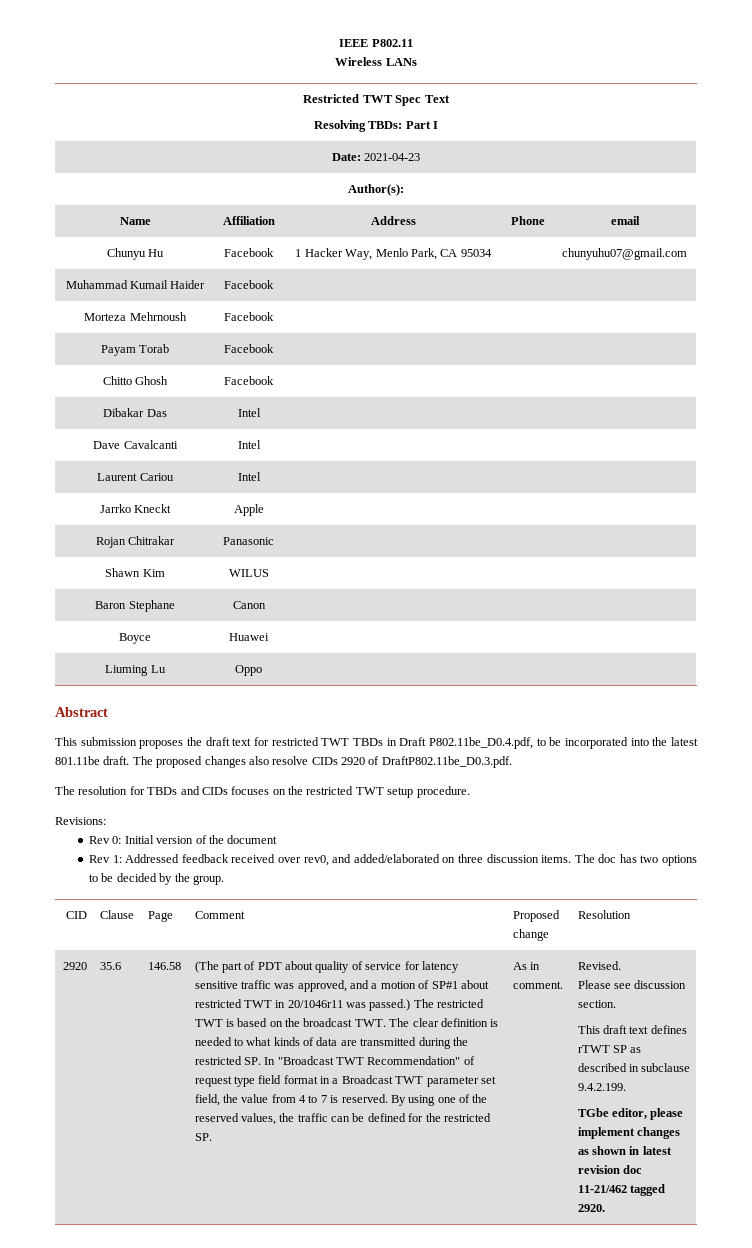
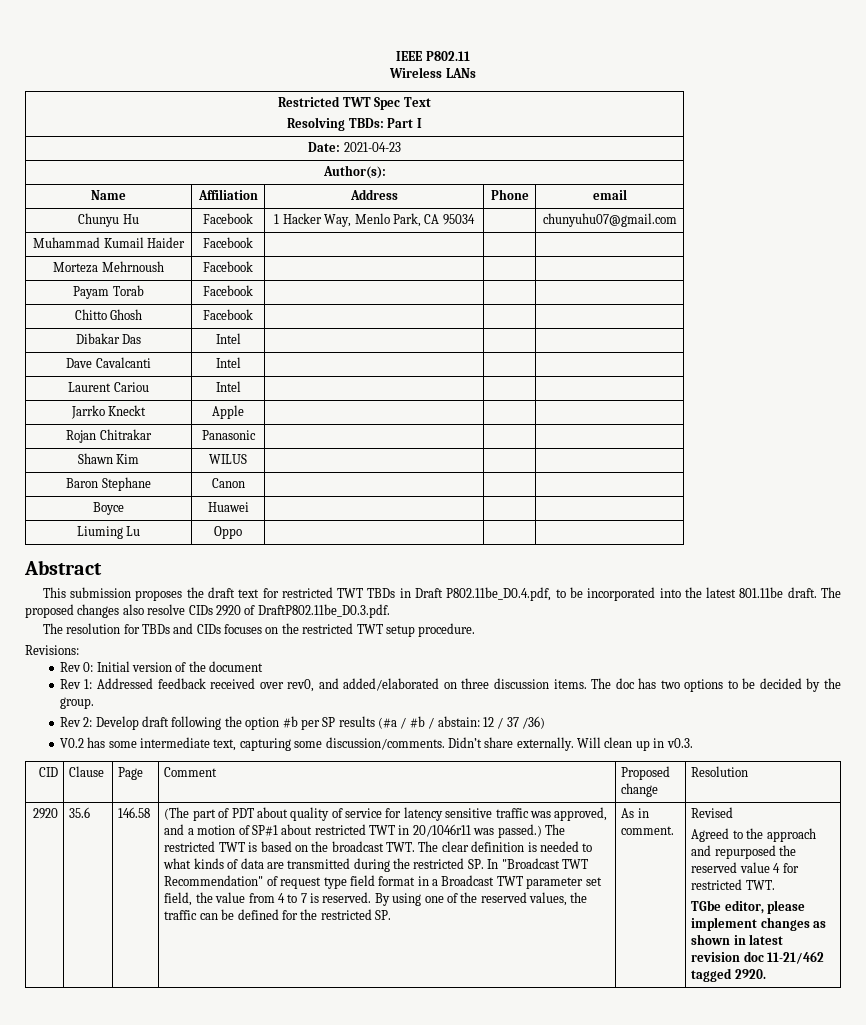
(224, 880) none -> [59,716,546,730] [59,737,693,751] // Rev 2: Develop draft following the option #b per SP results (#a / #b / abstain: 12 / 37 /36) // V0.2 has some intermediate text, capturing some discussion/comments. Didn’t share externally. Will clean up in v0.3.
[577,961,621,970] [577,980,687,989] [577,1000,616,1008] [577,1025,687,1034] [577,1045,642,1053] [577,1063,691,1072] [577,1083,626,1091] Revised. // Please see discussion section. // This draft text defines rTWT SP as described in subclause 9.4.2.199. -> [691,807,734,818] [691,828,816,842] [691,845,797,859] [691,862,799,873] [691,879,775,890] Revised // Agreed to the approach and repurposed the reserved value 4 for restricted TWT.

